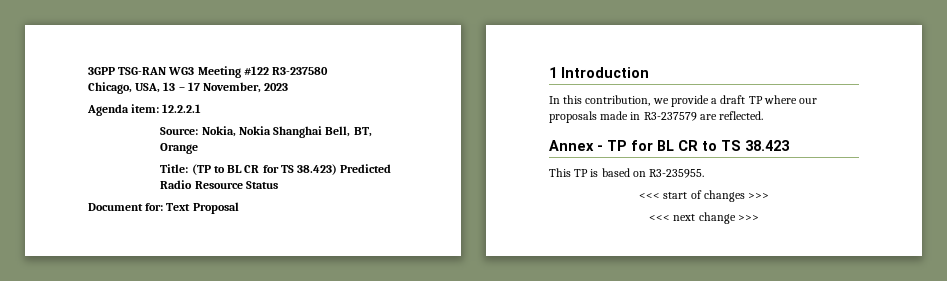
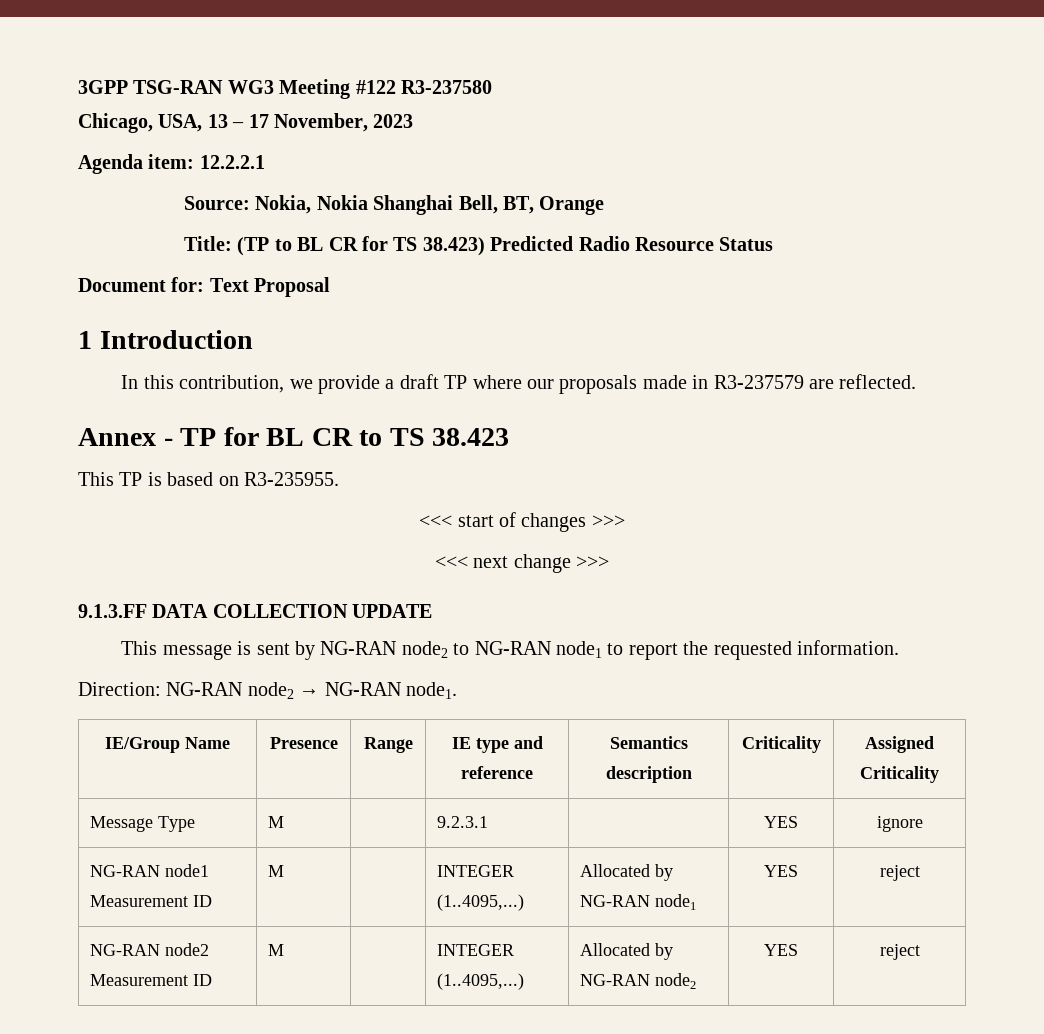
(759, 218) none -> [78,604,433,618] [121,640,899,660] [78,682,457,699] [105,737,230,753] [269,737,338,749] [363,737,413,753] [451,736,543,753] [461,766,533,779] [609,736,688,749] [605,766,692,783] [741,736,821,753] [865,736,934,753] [860,766,939,783] [90,816,196,832] [268,816,285,828] [437,816,489,828] [764,816,798,828] [876,816,923,832] [90,864,210,877] [90,895,213,907] [268,865,285,877] [437,865,515,877] [437,894,525,911] [580,864,674,881] [580,894,697,910] [764,865,798,877] [879,865,920,881] [90,943,210,956] [90,974,213,986] [268,944,285,956] [437,944,515,956] [437,973,525,990] [580,943,674,960] [580,973,697,989] [764,944,798,956] [879,944,920,960] // 9.1.3.FF DATA COLLECTION UPDATE // This message is sent by NG-RAN node2 to NG-RAN node1 to report the requested information. // Direction: NG-RAN node2 → NG-RAN node1. // IE/Group Name | Presence | Range | IE type and reference | Semantics description | Criticality | Assigned Criticality // Message Type | M | | 9.2.3.1 | | YES | ignore // NG-RAN node1 Measurement ID | M | | INTEGER (1..4095,...) | Allocated by NG-RAN node1 | YES | reject // NG-RAN node2 Measurement ID | M | | INTEGER (1..4095,...) | Allocated by NG-RAN node2 | YES | reject

